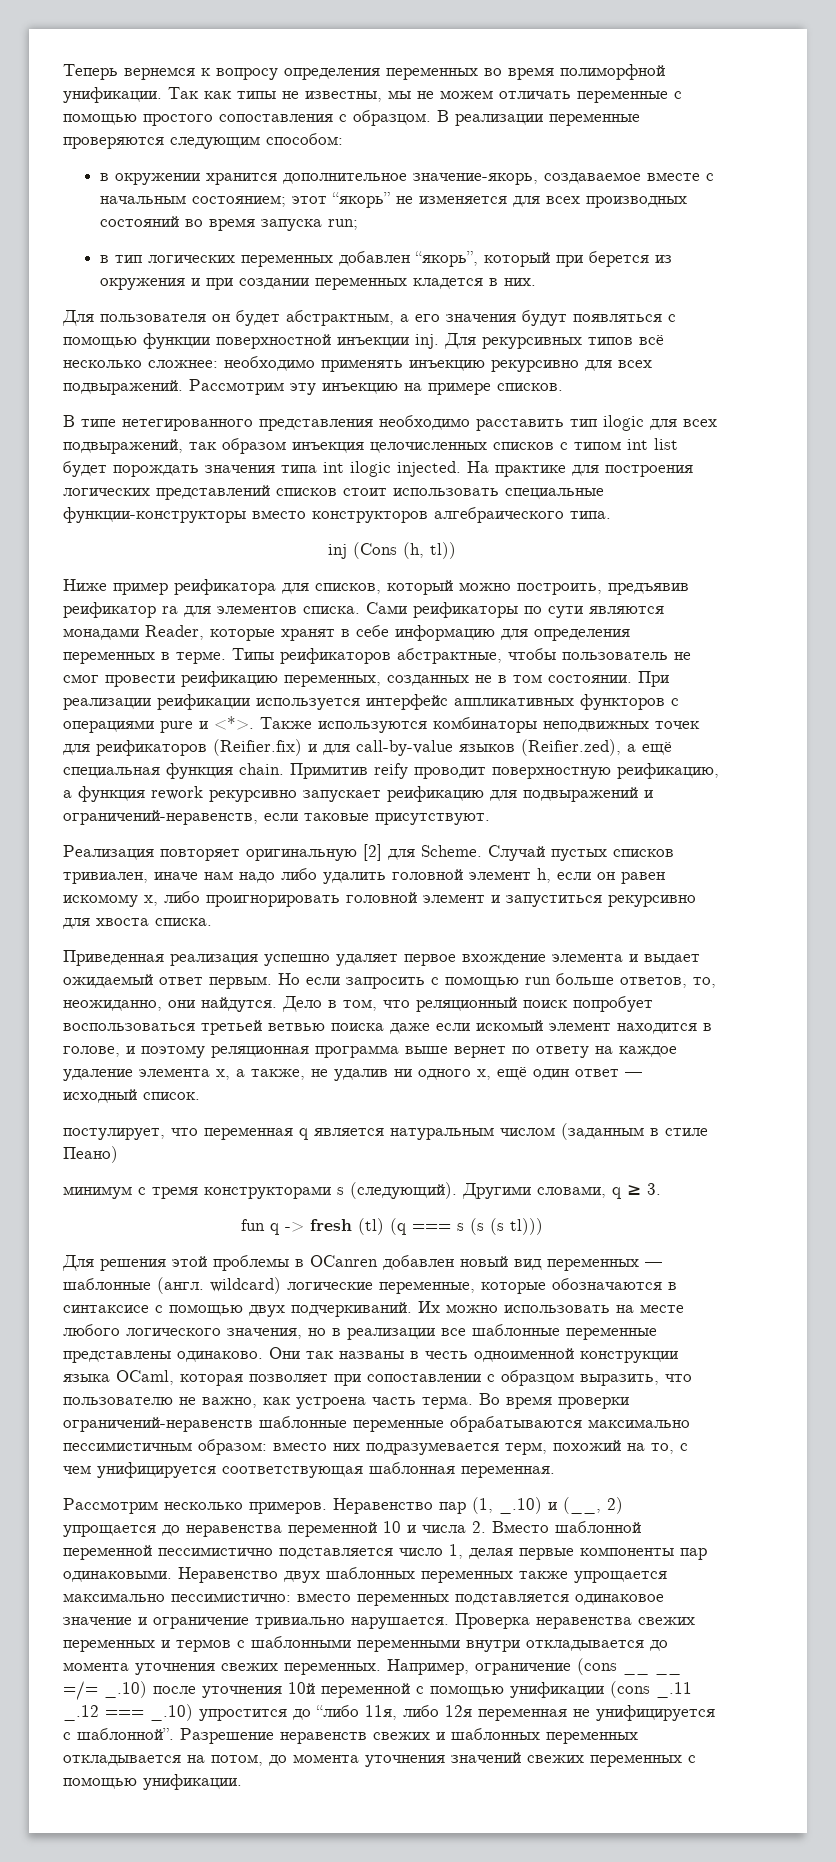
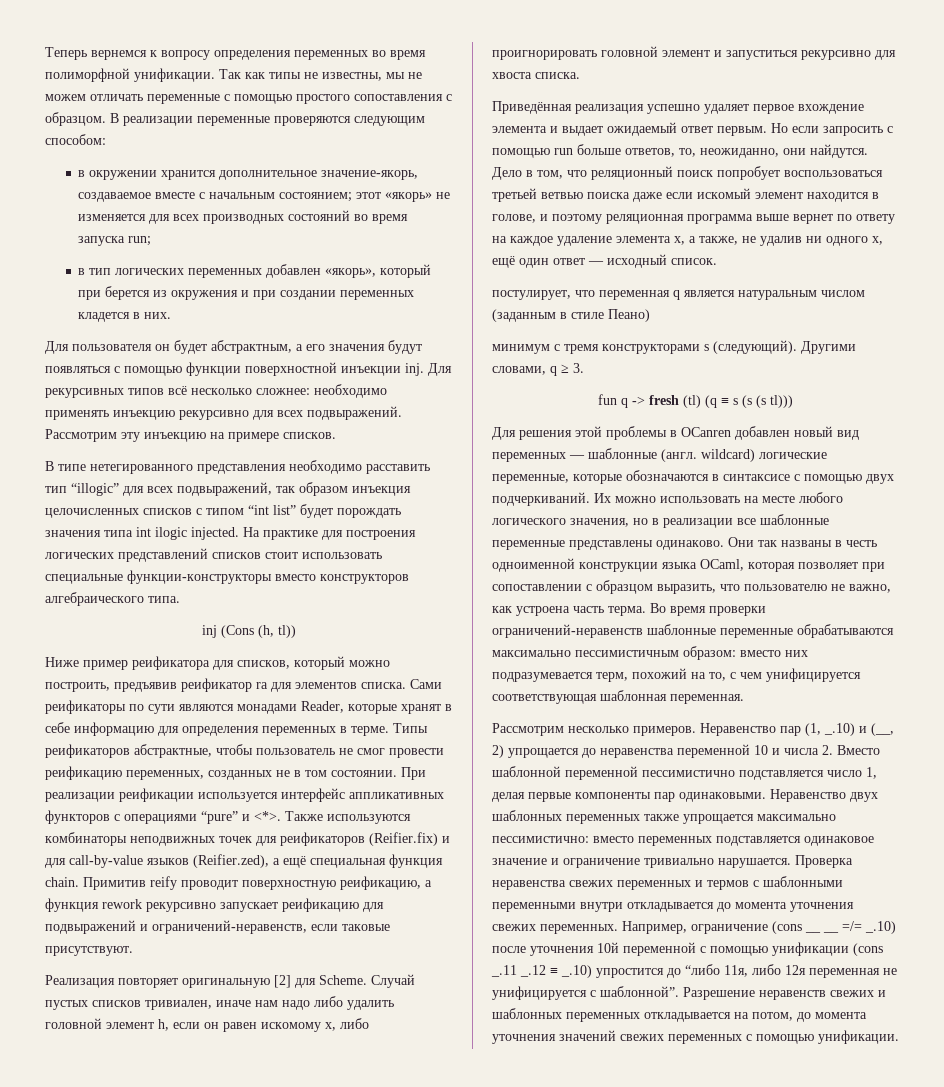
[332,192,391,208] “якорь” -> [385,192,433,202] «якорь»
[415,251,479,267] “якорь”, -> [325,268,377,278] «якорь»,
[603,415,644,431] ilogic -> [71,483,119,496] “illogic”
[627,438,678,450] int list -> [248,505,296,515] “int list”
[160,721,193,733] pure -> [201,811,238,824] “pure”
[63,950,164,966] Приведенная -> [492,101,572,114] Приведённая
[411,1224,451,1231] === -> [721,398,729,405] ≡
[105,1710,144,1717] === -> [550,968,558,975] ≡

